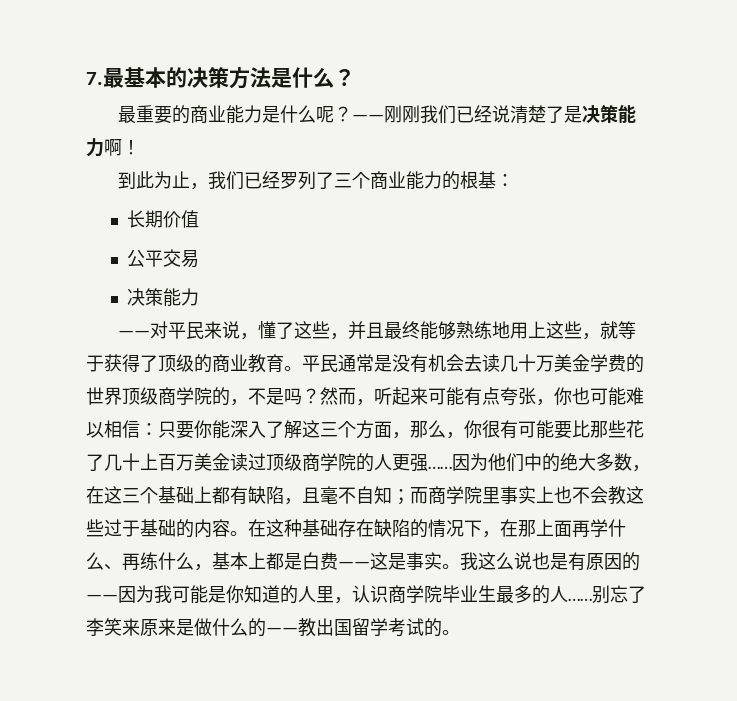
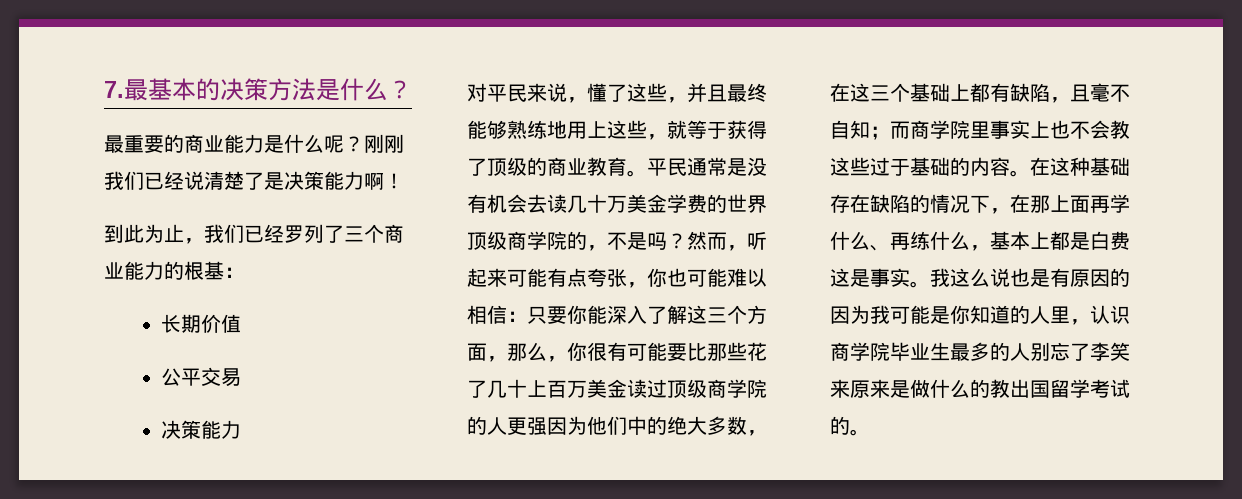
[352,114,385,121] —— -> (364, 144) none
[118,330,151,337] —— -> (241, 429) none
[428,466,452,469] …… -> (547, 426) none
[338,561,370,568] —— -> (1130, 240) none
[86,594,118,601] —— -> (1130, 277) none
[568,598,592,601] …… -> (1030, 352) none
[266,627,298,634] —— -> (990, 388) none

